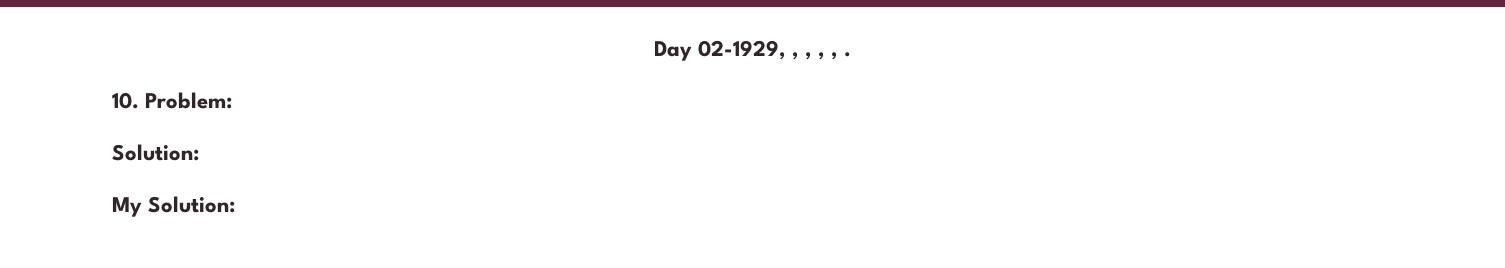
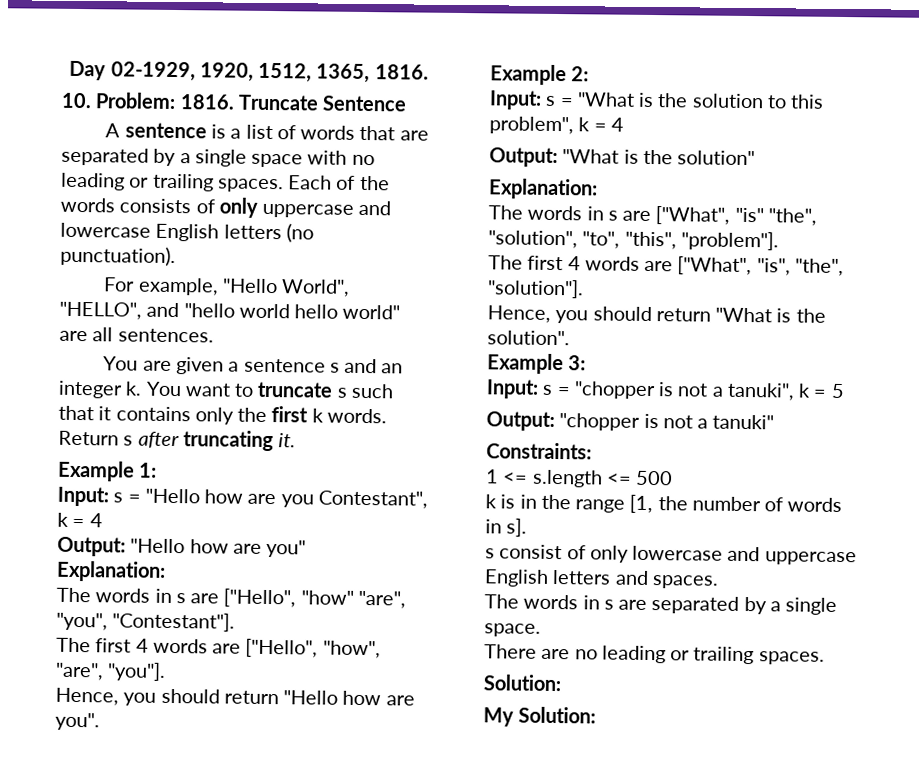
[791,52,852,60] [112,92,233,109] , , , , . // 10. Problem: -> [199,62,429,84] [61,92,408,112] [105,122,429,141] [61,147,375,168] [61,172,390,193] [60,197,392,218] [60,222,314,243] [60,245,176,267] [103,277,351,297] [59,301,401,320] [59,327,214,343] [103,356,404,375] [58,380,394,399] [58,405,387,425] [58,430,297,452] [57,460,158,482] [57,486,428,509] [57,512,103,528] [57,536,307,558] [56,560,166,582] [56,587,406,609] [56,612,236,632] [56,637,381,659] [55,662,167,681] [55,687,415,706] [55,712,100,731] [490,64,590,86] [489,90,825,110] [489,116,624,135] [489,147,756,168] [488,178,598,200] [488,205,817,226] [488,230,779,251] [488,255,844,277] [487,279,584,299] [487,305,826,324] [487,330,570,346] [487,353,587,375] [486,379,845,401] [486,411,775,431] [486,442,592,460] [485,469,674,488] [485,494,843,514] [485,518,528,537] [485,544,857,566] [484,569,719,589] [484,594,838,615] [484,623,541,637] [484,644,825,665] 1920, 1512, 1365, 1816. // 10. Problem: 1816. Truncate Sentence // A sentence is a list of words that are separated by a single space with no leading or trailing spaces. Each of the words consists of only uppercase and lowercase English letters (no punctuation). // For example, "Hello World", "HELLO", and "hello world hello world" are all sentences. // You are given a sentence s and an integer k. You want to truncate s such that it contains only the first k words. Return s after truncating it. // Example 1: // Input: s = "Hello how are you Contestant", k = 4 // Output: "Hello how are you" // Explanation: // The words in s are ["Hello", "how" "are", "you", "Contestant"]. // The first 4 words are ["Hello", "how", "are", "you"]. // Hence, you should return "Hello how are you". // Example 2: // Input: s = "What is the solution to this problem", k = 4 // Output: "What is the solution" // Explanation: // The words in s are ["What", "is" "the", "solution", "to", "this", "problem"]. // The first 4 words are ["What", "is", "the", "solution"]. // Hence, you should return "What is the solution". // Example 3: // Input: s = "chopper is not a tanuki", k = 5 // Output: "chopper is not a tanuki" // Constraints: // 1 <= s.length <= 500 // k is in the range [1, the number of words in s]. // s consist of only lowercase and uppercase English letters and spaces. // The words in s are separated by a single space. // There are no leading or trailing spaces.

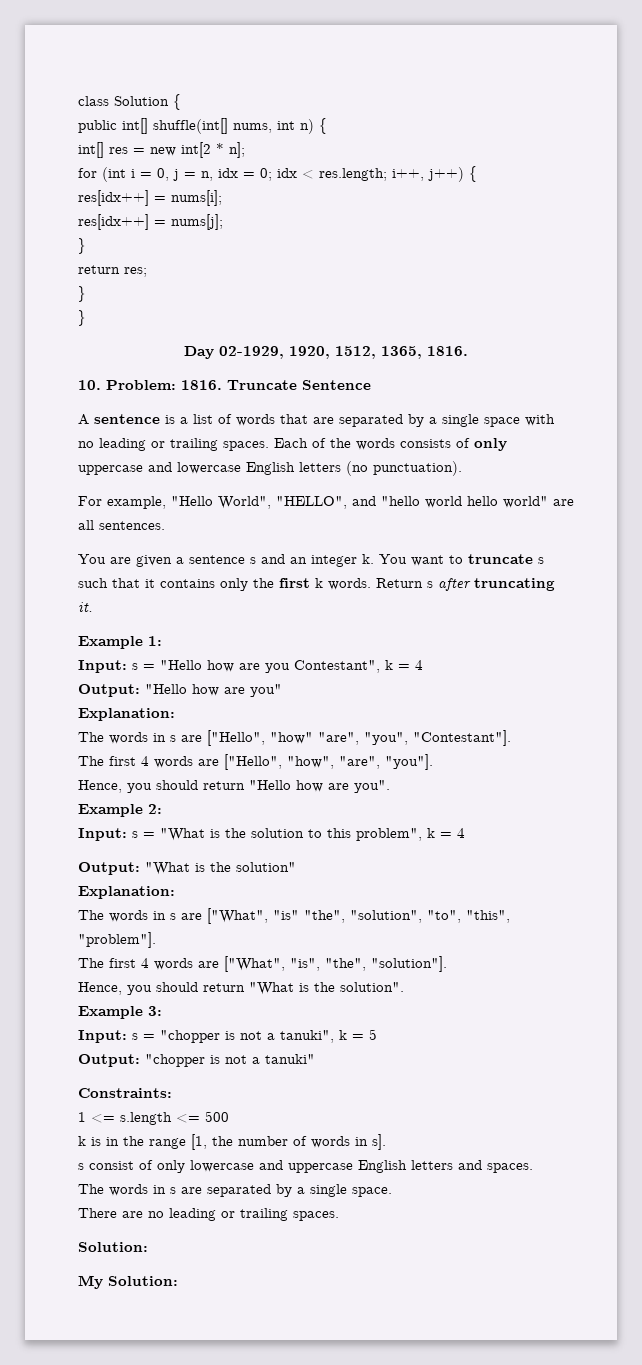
(69, 70) none -> [78,94,181,110] [78,118,327,134] [78,142,245,158] [78,166,477,182] [78,190,222,206] [78,214,223,230] [78,238,86,254] [78,265,147,277] [78,286,86,302] [78,310,86,326] class Solution { // public int[] shuffle(int[] nums, int n) { // int[] res = new int[2 * n]; // for (int i = 0, j = n, idx = 0; idx < res.length; i++, j++) { // res[idx++] = nums[i]; // res[idx++] = nums[j]; // } // return res; // } // } //

